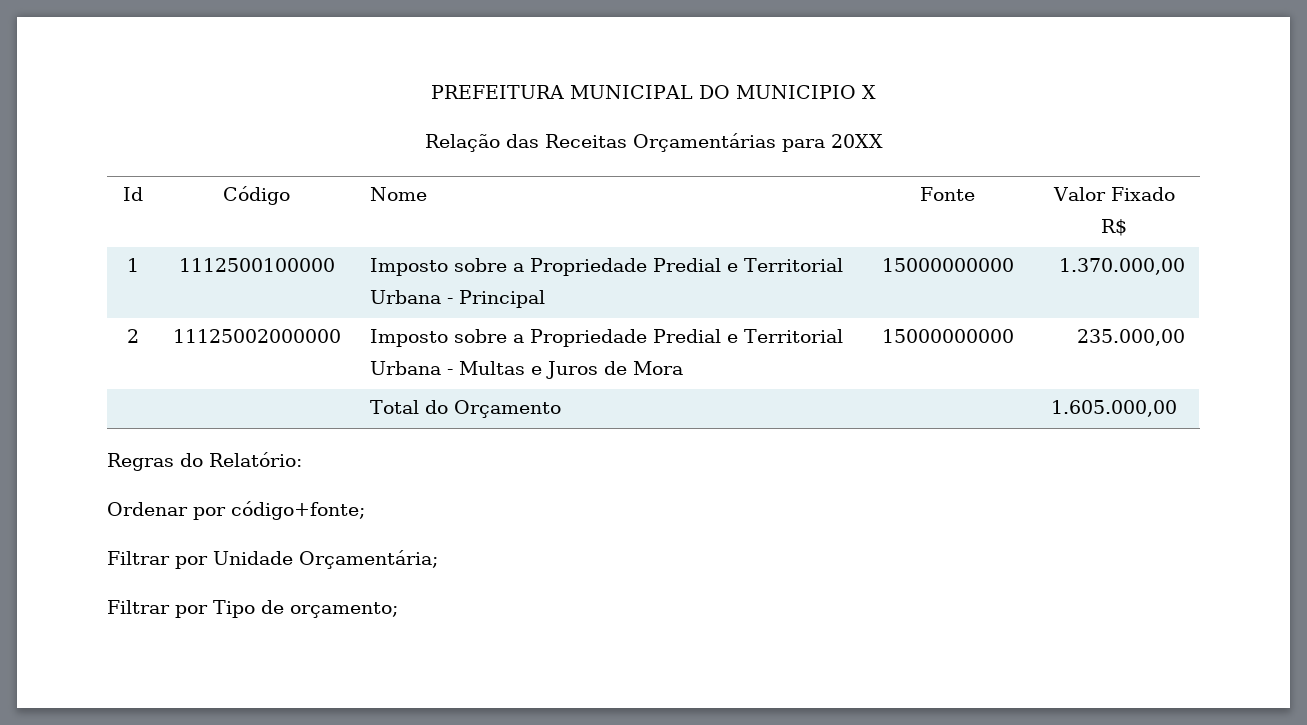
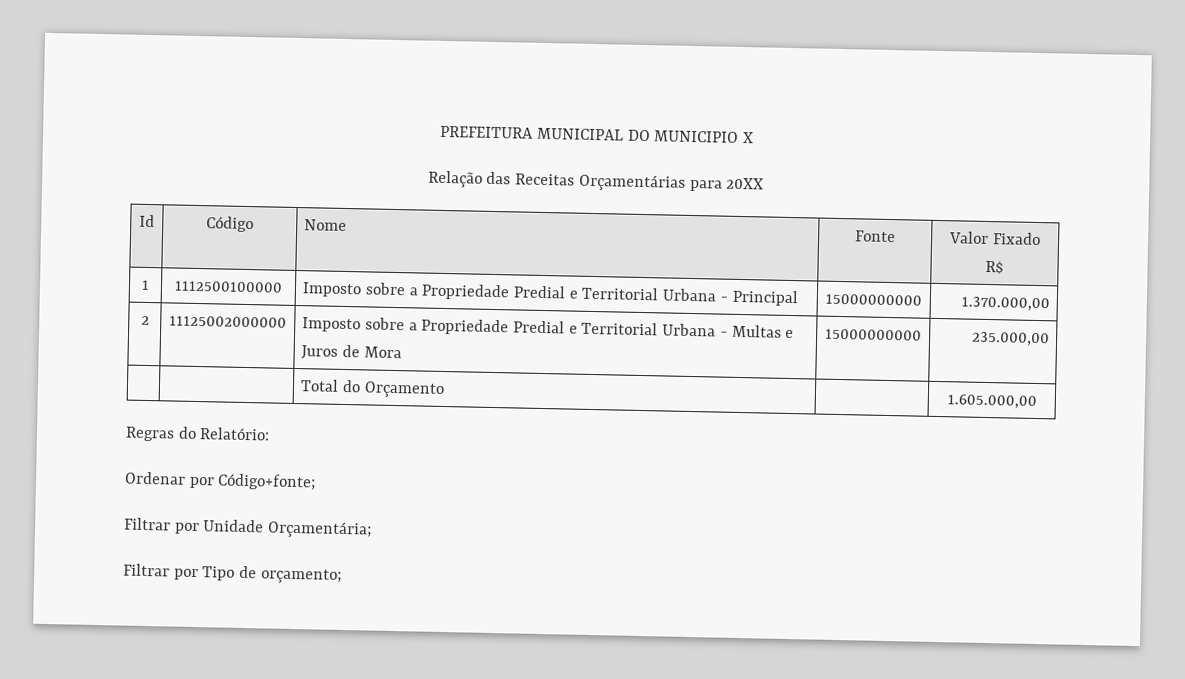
[231,501,365,520] código+fonte; -> [217,473,317,491] Código+fonte;

